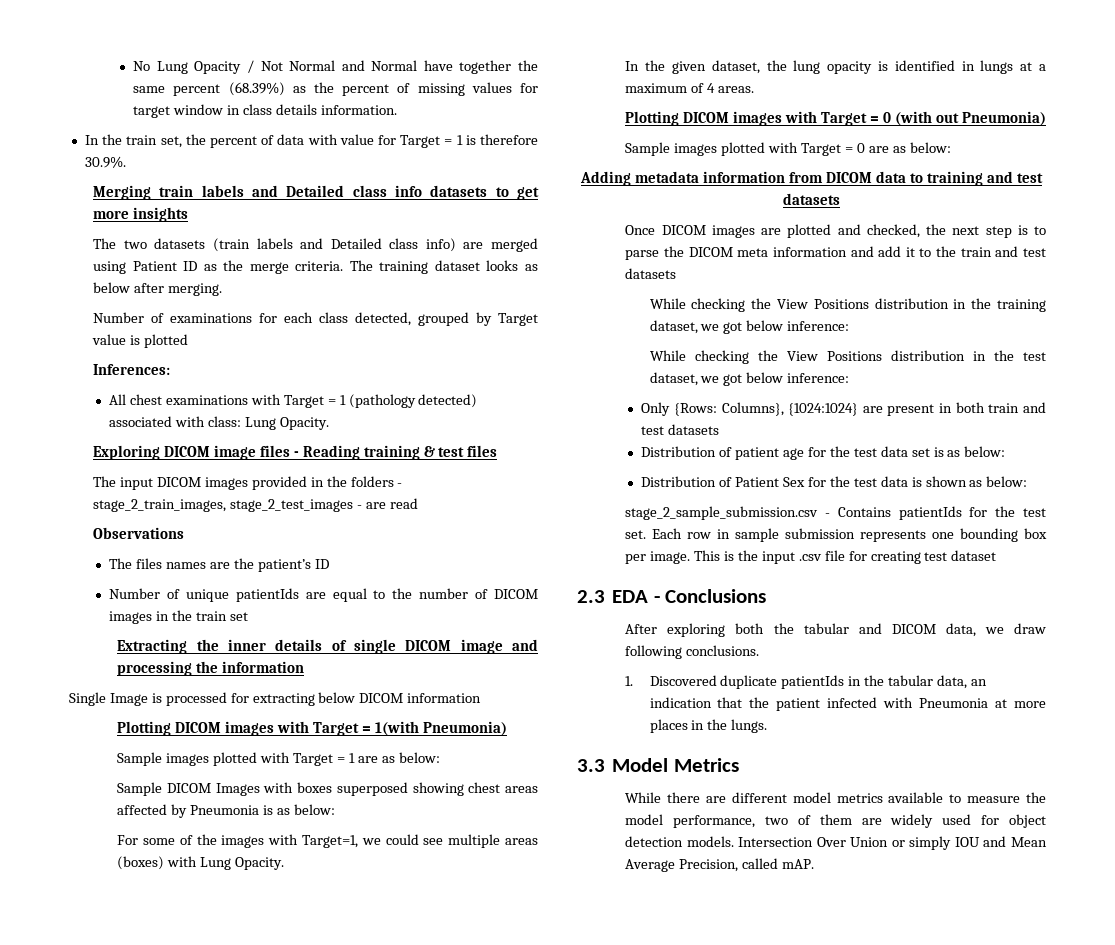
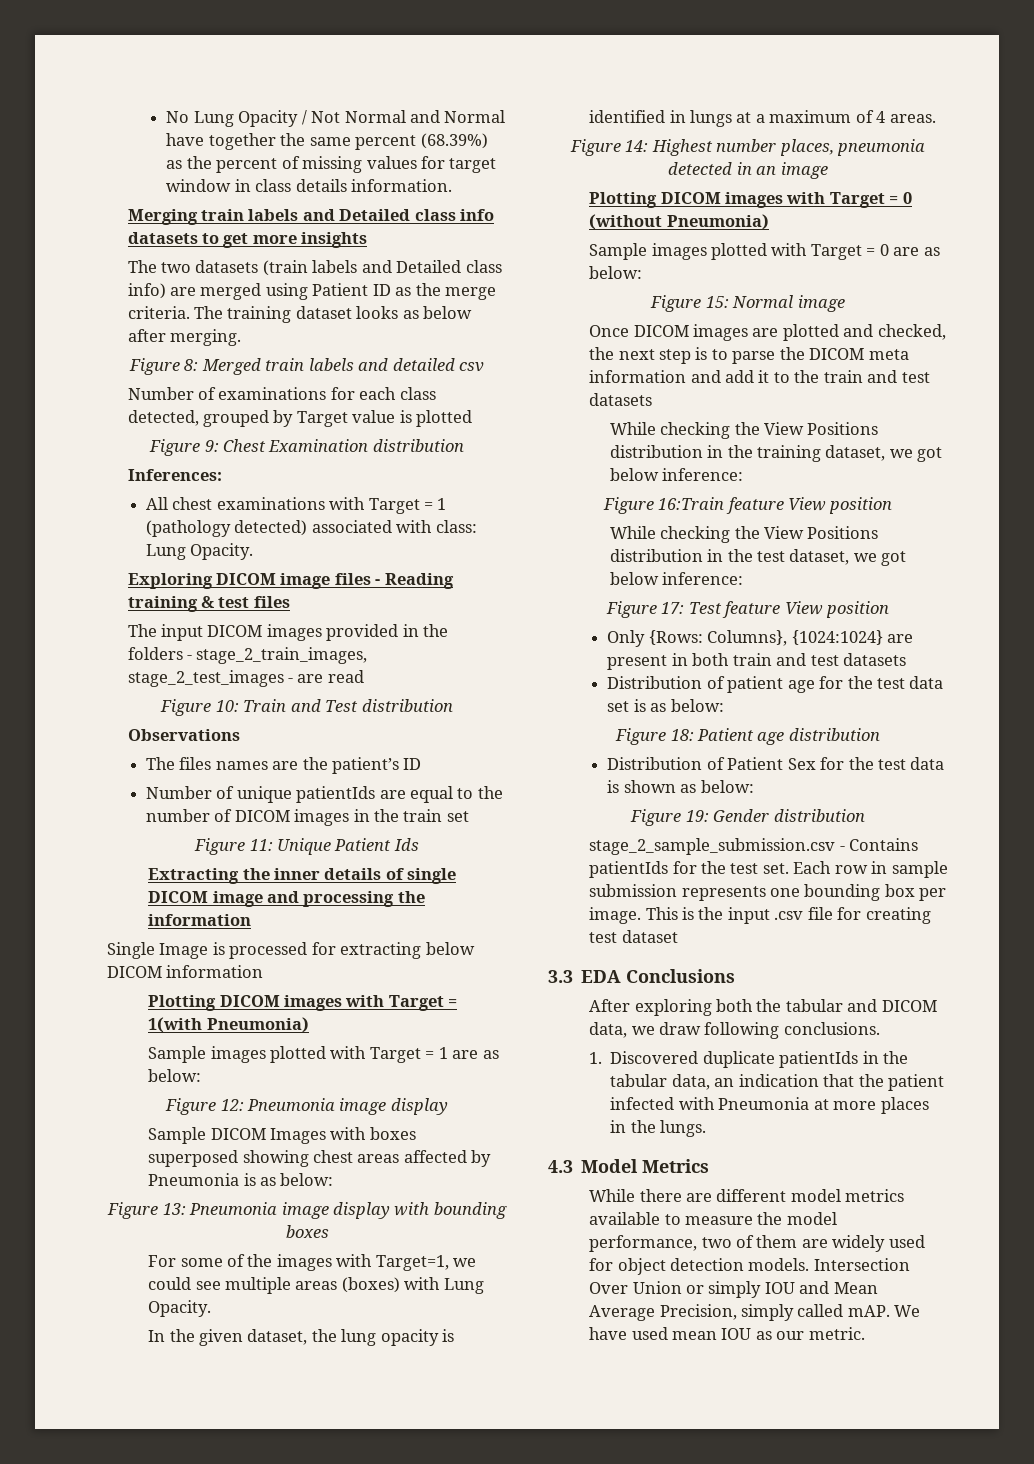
[84,134,538,148] [84,156,126,168] // In the train set, the percent of data with value for Target = 1 is therefore 30.9%. -> (453, 185) none
(222, 289) none -> [128,358,485,375] // Figure 8: Merged train labels and detailed csv
(188, 341) none -> [149,439,464,456] // Figure 9: Chest Examination distribution
(418, 503) none -> [160,699,453,716] // Figure 10: Train and Test distribution
(248, 616) none -> [194,838,419,855] // Figure 11: Unique Patient Ids
(440, 757) none -> [165,1098,448,1115] // Figure 12: Pneumonia image display
(335, 809) none -> [107,1202,507,1219] [285,1225,329,1238] // Figure 13: Pneumonia image display with bounding boxes
(755, 89) none -> [569,139,926,156] [668,162,828,179] // Figure 14: Highest number places, pneumonia detected in an image
[894,111,959,126] (with out -> [589,214,663,230] (without
[580,171,1043,186] [783,193,840,205] Adding metadata information from DICOM data to training and test datasets -> [650,295,845,312] Figure 15: Normal image
(850, 326) none -> [602,497,893,514] // Figure 16:Train feature View position
(850, 378) none -> [605,601,890,618] // Figure 17: Test feature View position
(1006, 451) none -> [615,728,880,745] // Figure 18: Patient age distribution
(1028, 481) none -> [630,809,865,826] // Figure 19: Gender distribution
[577,590,660,603] 2.3 EDA - -> [548,970,622,983] 3.3 EDA
[577,759,605,772] 3.3 -> [548,1160,573,1173] 4.3
(739, 865) none -> [741,1304,795,1321] simply
(815, 864) none -> [894,1305,921,1317] [589,1327,865,1340] We have used mean IOU as our metric.

